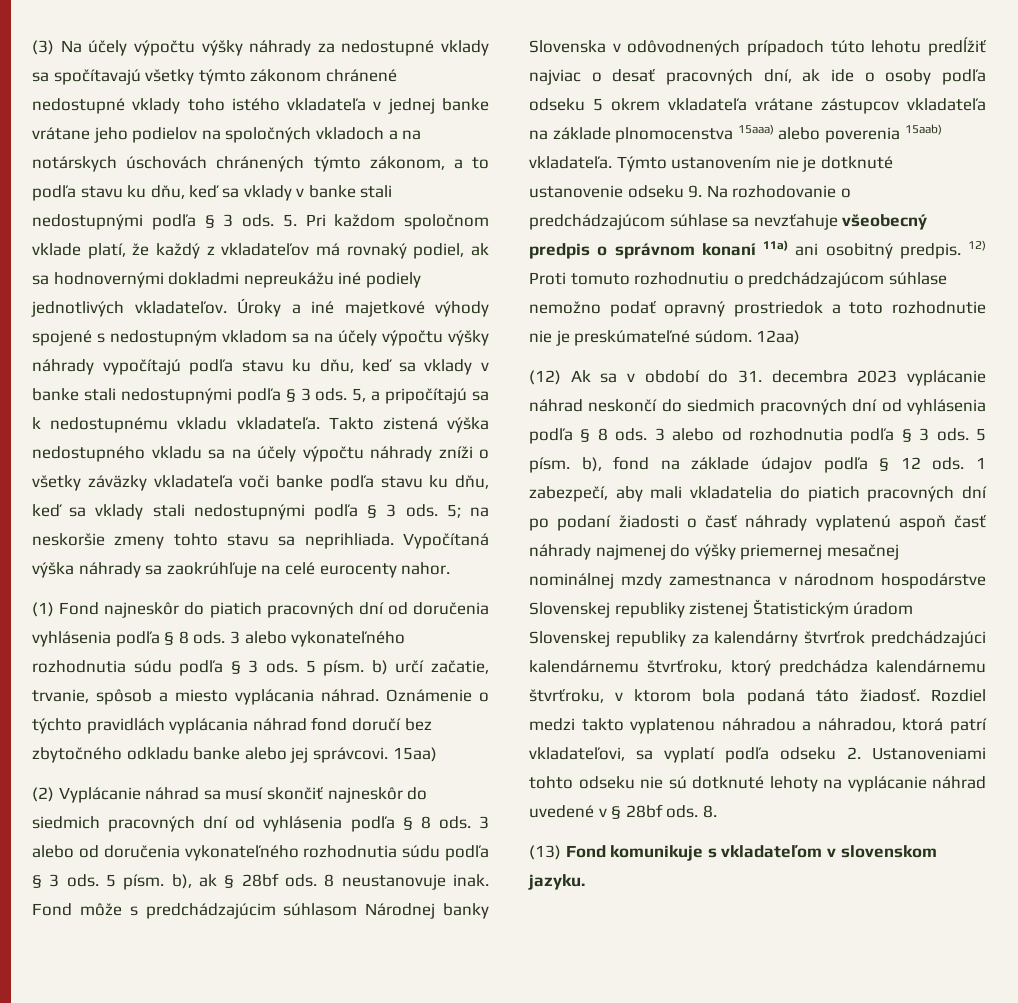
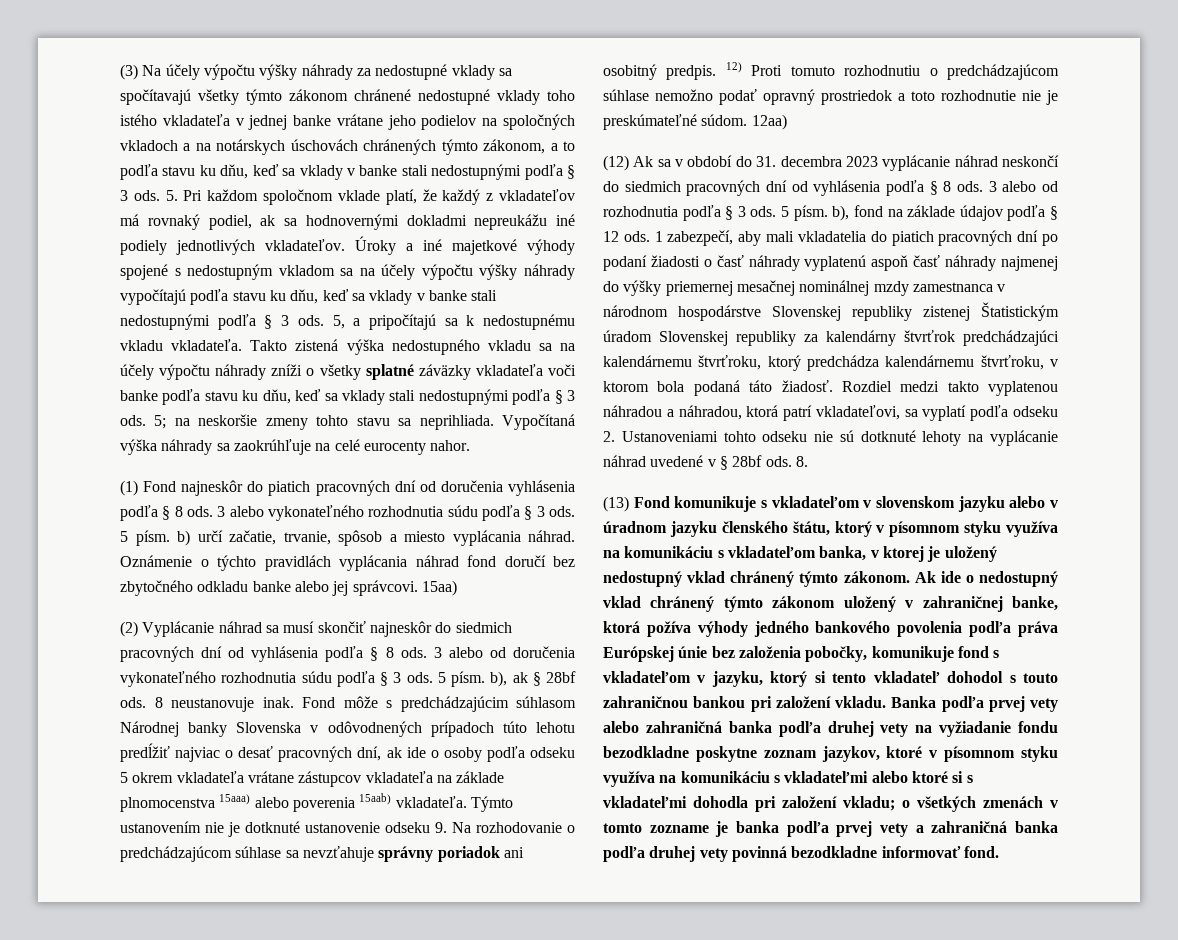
(81, 483) none -> [365,364,414,380] splatné
[842,214,928,230] [529,240,788,259] všeobecný predpis o správnom konaní 11a) -> [378,846,500,862] správny poriadok
[528,874,585,890] jazyku. -> [957,496,1058,512] [603,521,1058,537] [603,546,997,562] [603,571,1058,587] [603,596,1058,612] [603,621,1058,637] [603,646,1000,662] [603,671,1058,687] [603,696,1058,712] [603,721,1058,737] [603,746,1058,762] [603,771,973,787] [603,796,1058,812] [603,821,1058,837] [603,846,999,862] jazyku alebo v úradnom jazyku členského štátu, ktorý v písomnom styku využíva na komunikáciu s vkladateľom banka, v ktorej je uložený nedostupný vklad chránený týmto zákonom. Ak ide o nedostupný vklad chránený týmto zákonom uložený v zahraničnej banke, ktorá požíva výhody jedného bankového povolenia podľa práva Európskej únie bez založenia pobočky, komunikuje fond s vkladateľom v jazyku, ktorý si tento vkladateľ dohodol s touto zahraničnou bankou pri založení vkladu. Banka podľa prvej vety alebo zahraničná banka podľa druhej vety na vyžiadanie fondu bezodkladne poskytne zoznam jazykov, ktoré v písomnom styku využíva na komunikáciu s vkladateľmi alebo ktoré si s vkladateľmi dohodla pri založení vkladu; o všetkých zmenách v tomto zozname je banka podľa prvej vety a zahraničná banka podľa druhej vety povinná bezodkladne informovať fond.

